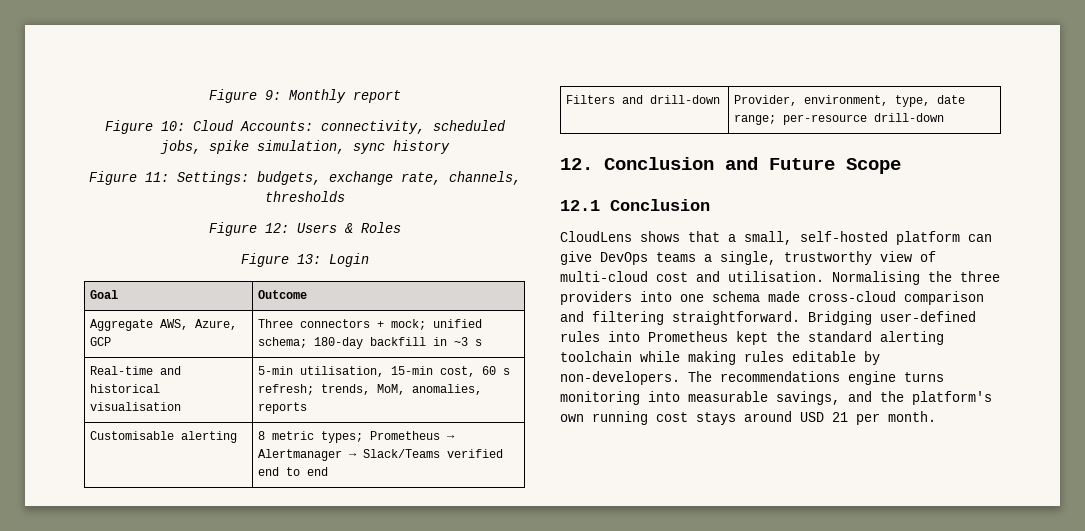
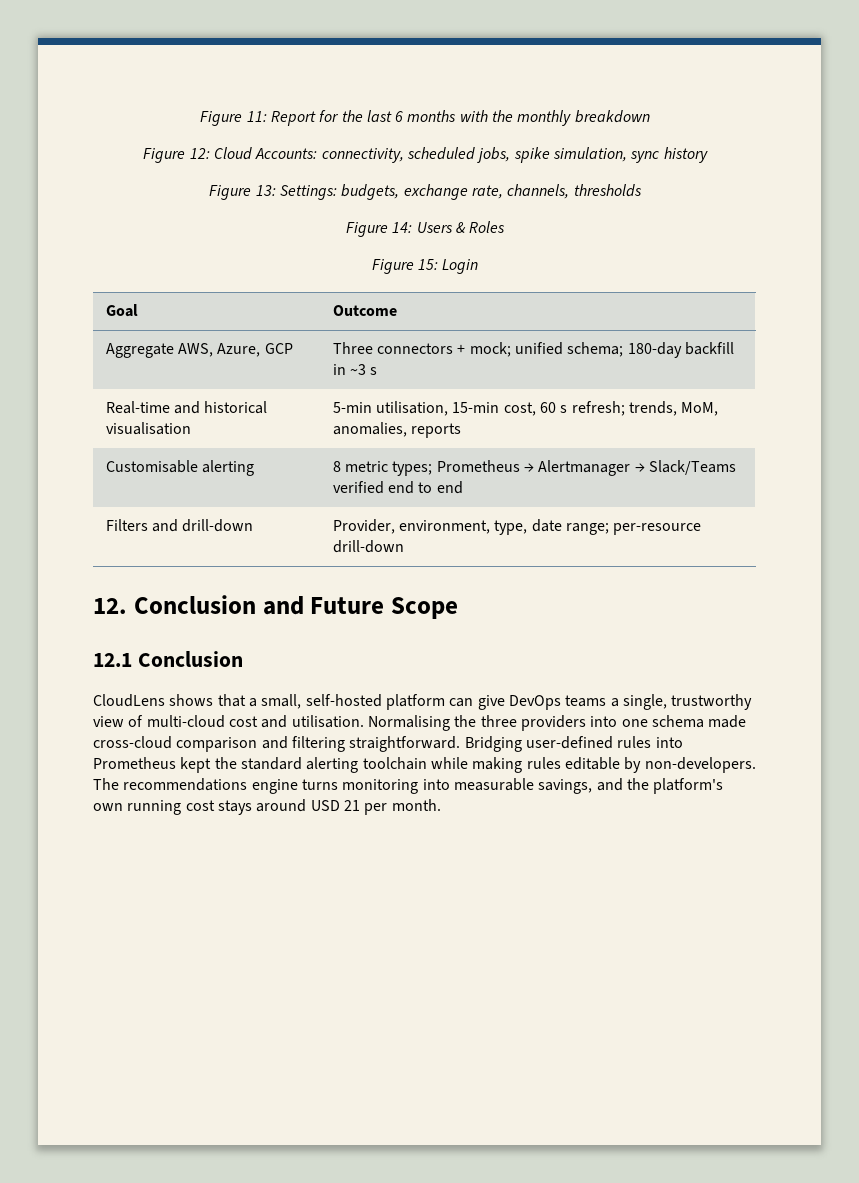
[208,89,401,103] [104,120,185,134] Figure 9: Monthly report // Figure 10: -> [200,110,650,126] [143,148,210,163] Figure 11: Report for the last 6 months with the monthly breakdown // Figure 12:
[144,172,169,182] 11: -> [255,185,276,196] 13:
[264,223,289,233] 12: -> [392,222,413,233] 14:
[296,254,321,264] 13: -> [418,259,438,270] 15:

